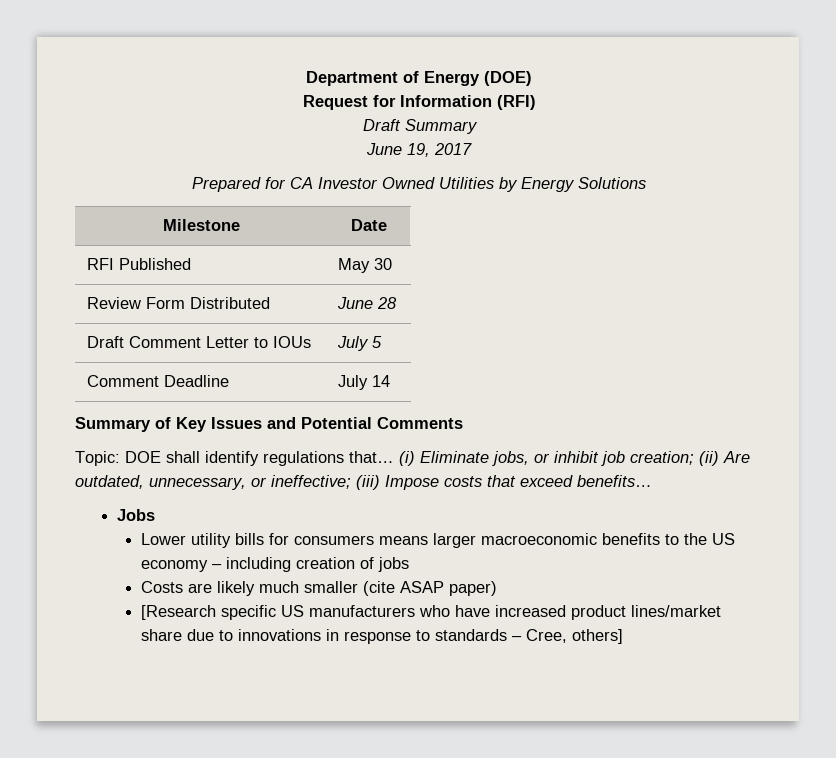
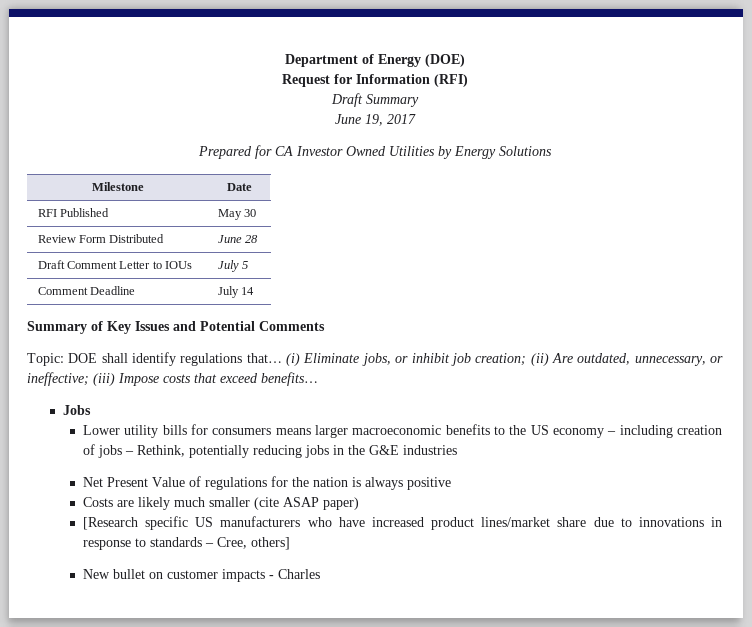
(410, 564) none -> [125,445,458,458] [83,476,452,490] – Rethink, potentially reducing jobs in the G&E industries // Net Present Value of regulations for the nation is always positive
(624, 636) none -> [83,569,321,582] // New bullet on customer impacts - Charles

